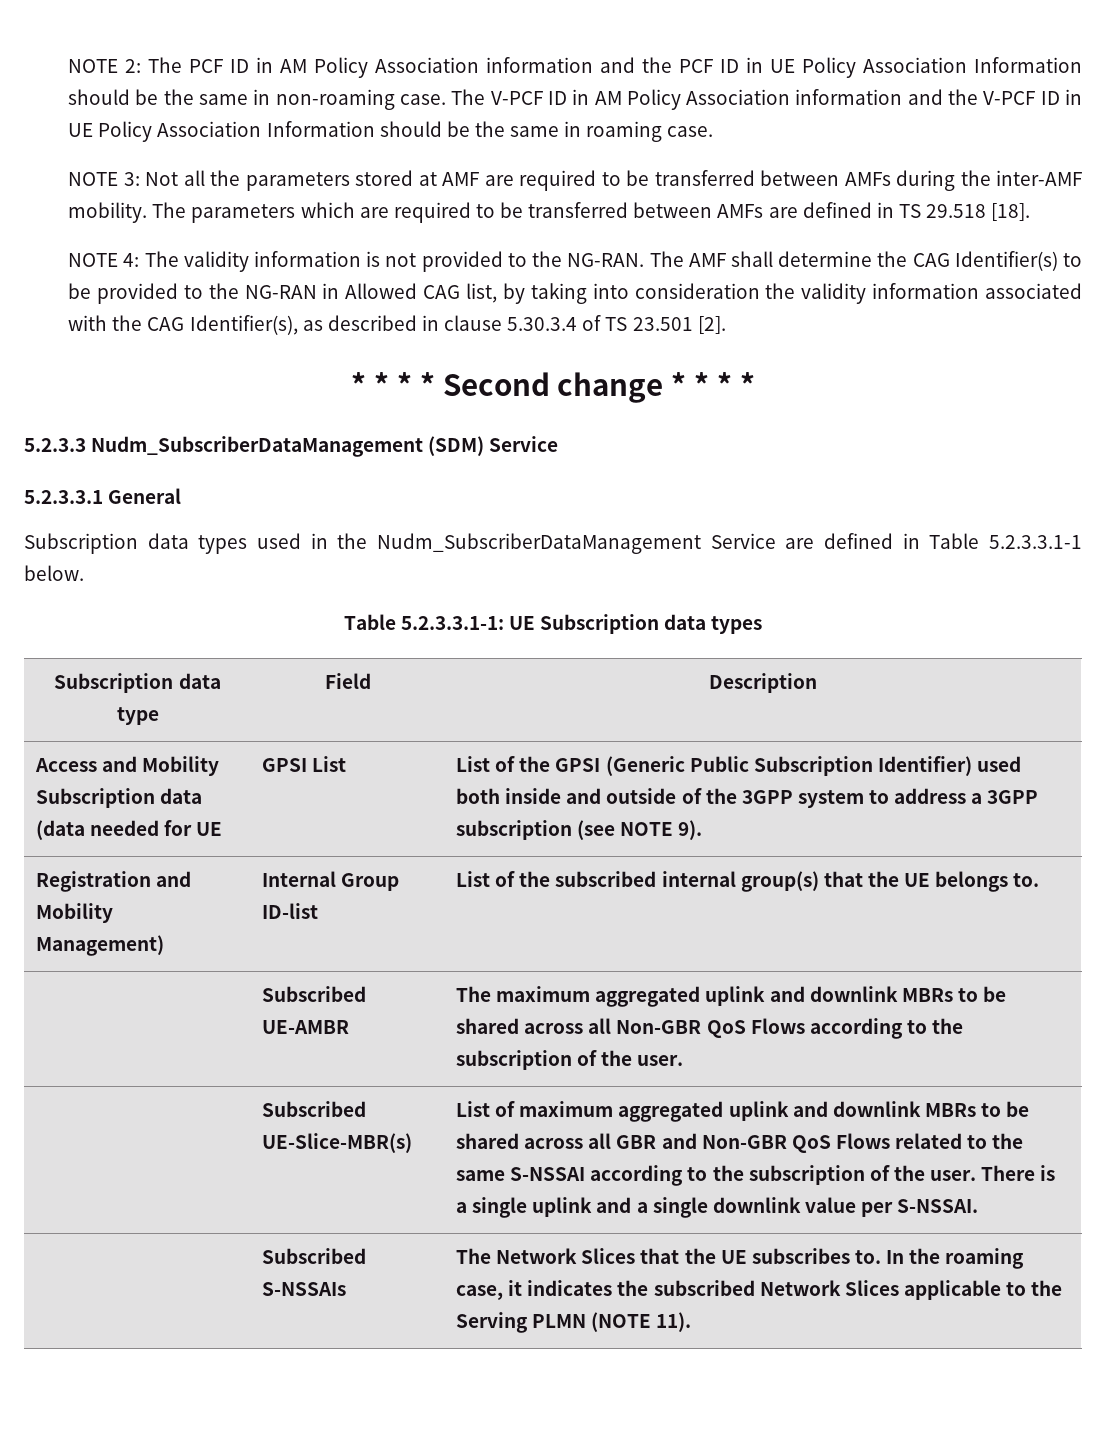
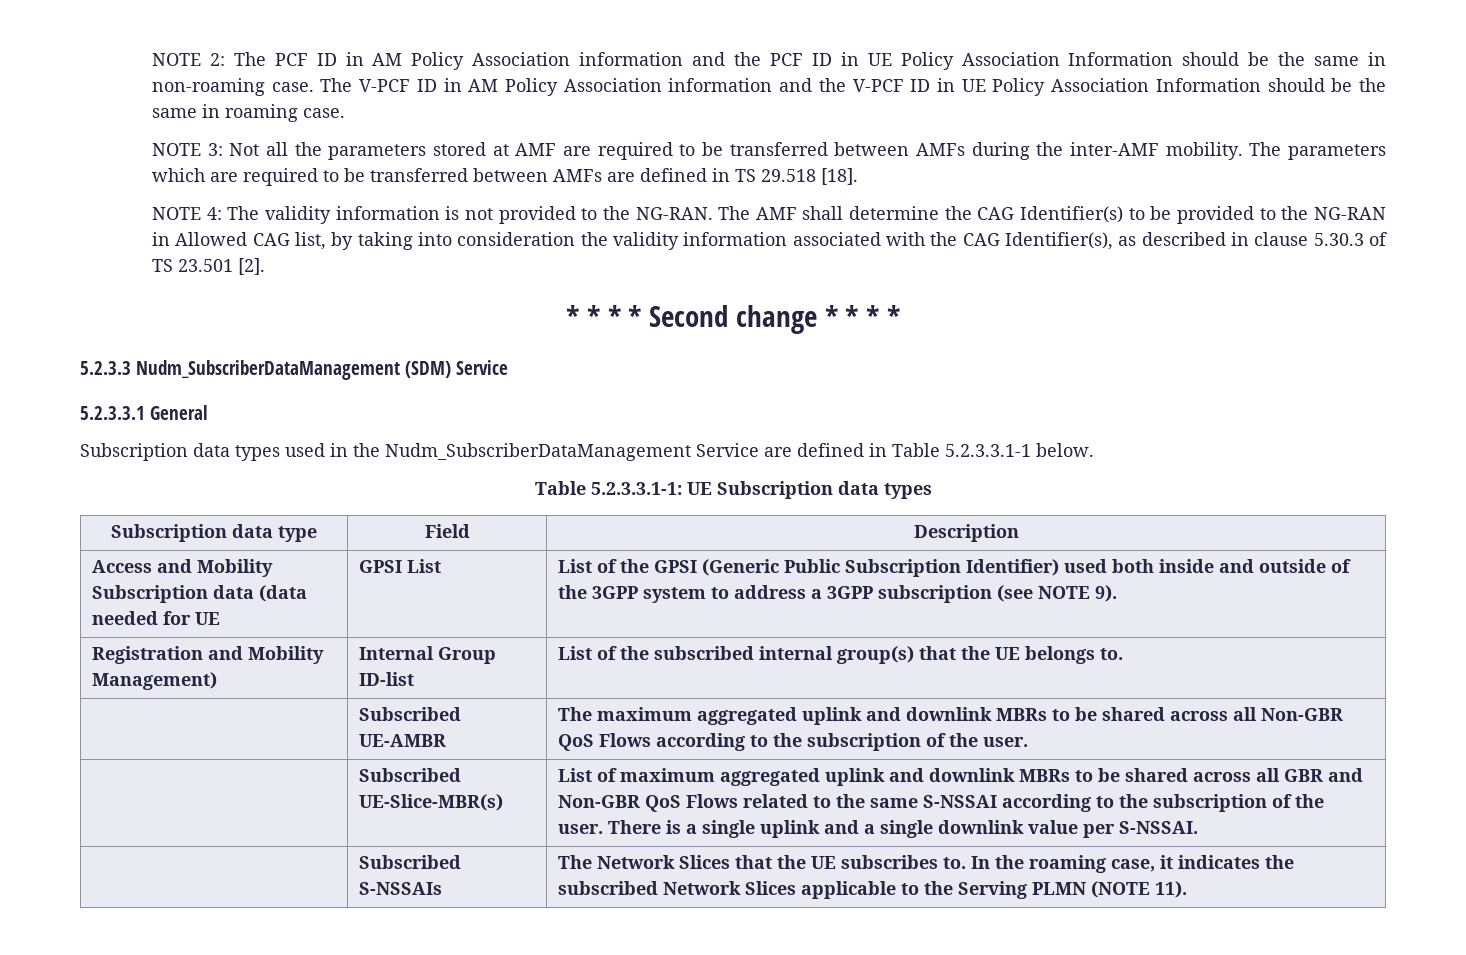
[507,317,578,331] 5.30.3.4 -> [1313,233,1364,246] 5.30.3

